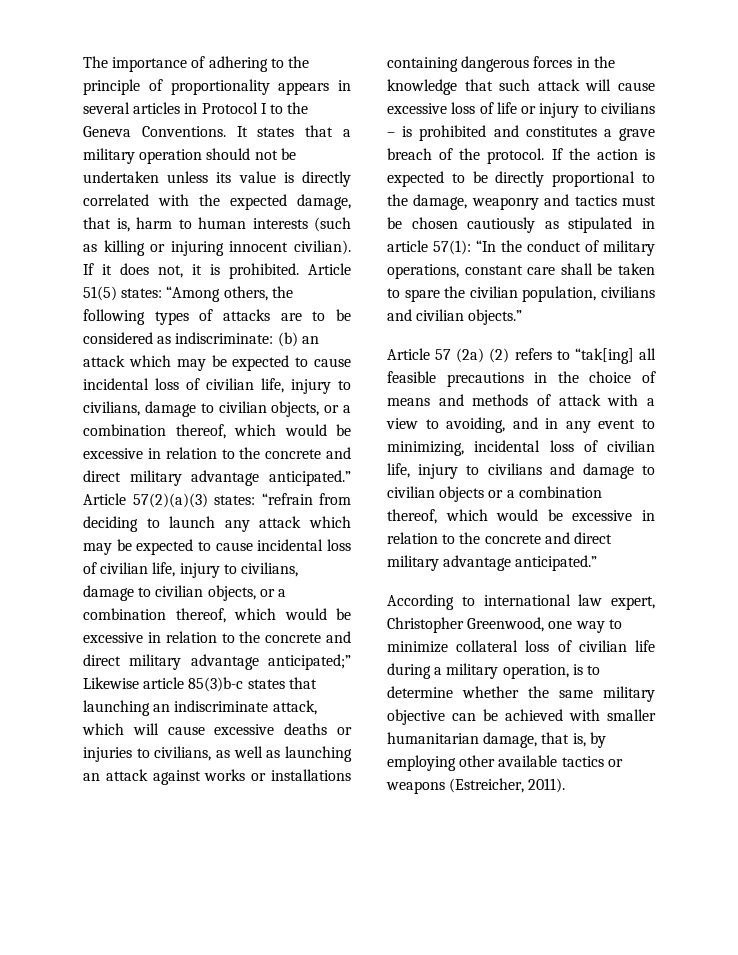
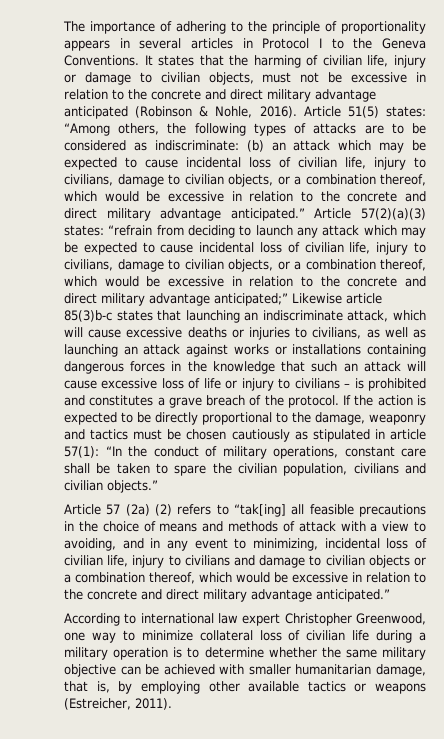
[343,129,352,137] [83,148,296,164] [83,171,351,187] [83,194,351,210] [83,217,351,232] [83,240,351,256] [83,263,299,279] a military operation should not be undertaken unless its value is directly correlated with the expected damage, that is, harm to human interests (such as killing or injuring innocent civilian). If it does not, it is prohibited. -> [229,55,426,68] [64,72,427,85] [64,89,376,102] [64,106,297,119] the harming of civilian life, injury or damage to civilian objects, must not be excessive in relation to the concrete and direct military advantage anticipated (Robinson & Nohle, 2016).
(531, 85) none -> [343,363,358,372] an
[611,596,655,610] expert, -> [242,613,281,626] expert
[502,664,569,679] operation, -> [113,647,169,660] operation

